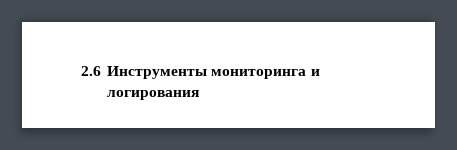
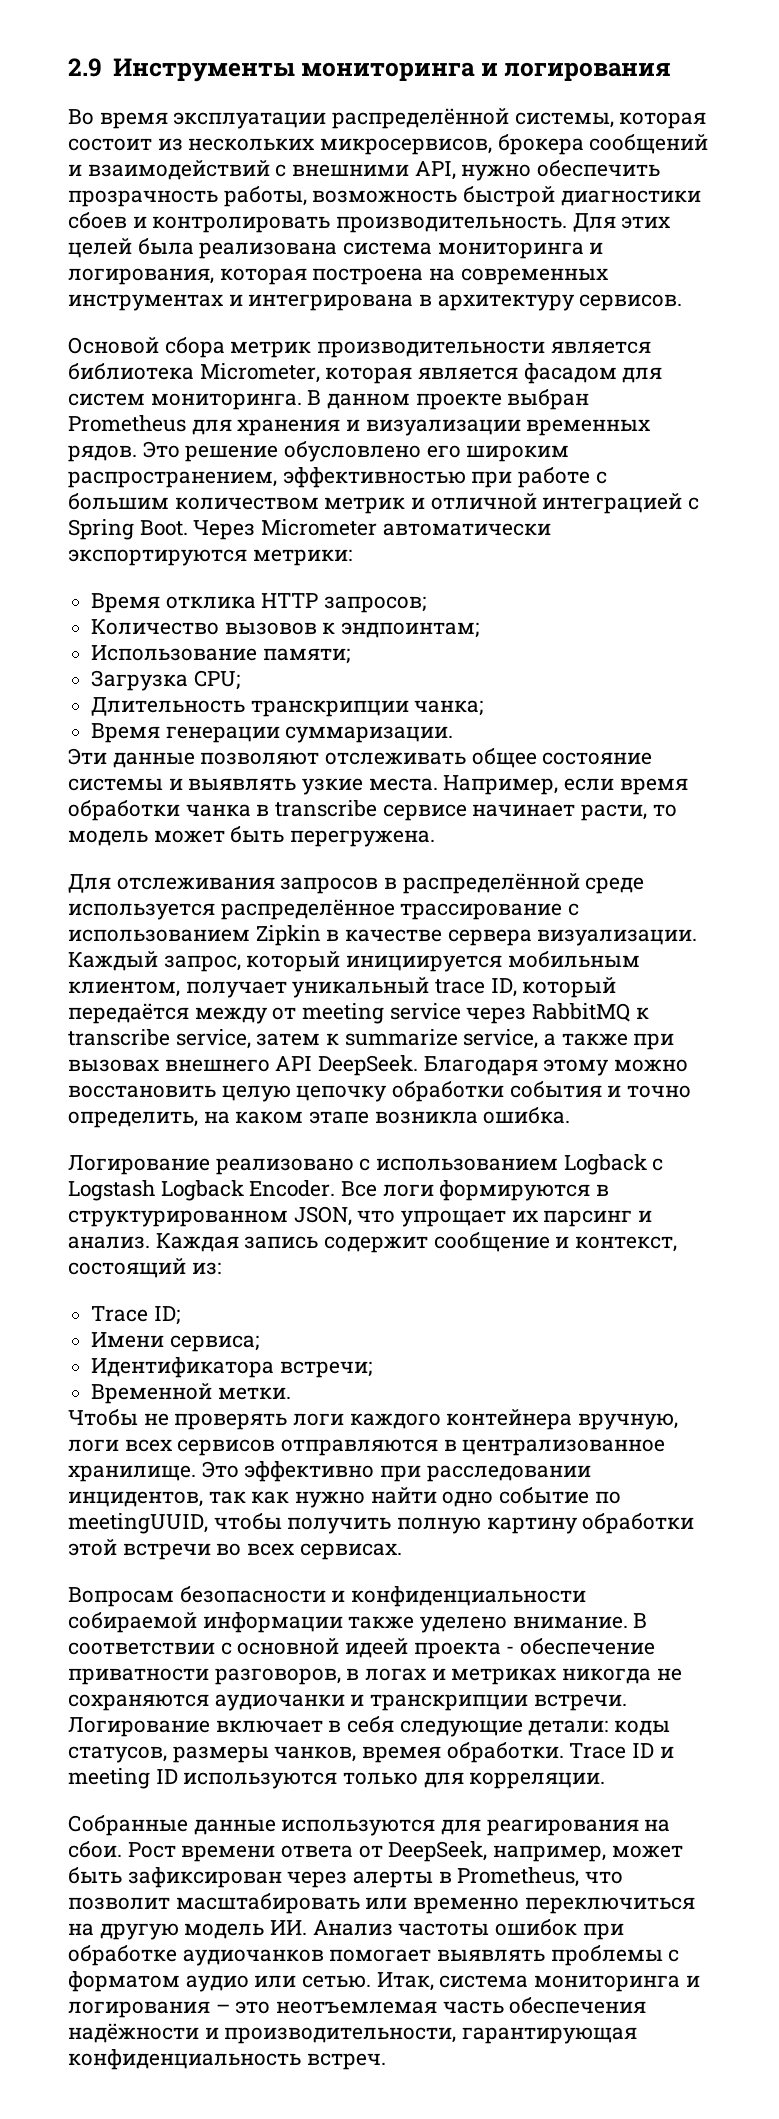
[81,66,101,76] 2.6 -> [68,58,102,77] 2.9
(200, 95) none -> [68,108,707,129] [68,134,709,155] [68,160,661,181] [68,186,701,207] [68,212,671,233] [68,238,604,259] [68,268,608,285] [68,294,683,311] [68,337,651,358] [68,363,663,384] [68,389,590,410] [68,415,651,436] [68,441,570,462] [68,467,607,488] [68,493,700,514] [68,519,551,540] [68,549,352,566] [91,593,427,613] [91,618,480,638] [91,645,350,664] [91,670,240,691] [91,697,484,717] [91,723,454,743] [68,748,653,768] [68,775,688,795] [68,800,677,821] [68,826,436,847] [68,873,645,894] [68,899,580,920] [68,925,698,946] [68,951,640,972] [68,977,617,998] [68,1003,649,1024] [68,1029,675,1050] [68,1055,689,1076] [68,1081,692,1102] [68,1107,571,1128] [68,1154,664,1175] [68,1180,610,1201] [68,1206,653,1227] [68,1232,678,1253] [68,1258,221,1278] [91,1306,180,1325] [91,1332,259,1352] [91,1357,372,1378] [91,1383,291,1404] [68,1409,679,1430] [68,1439,666,1456] [68,1461,591,1482] [68,1487,621,1508] [68,1513,695,1534] [68,1539,402,1560] [68,1586,587,1607] [68,1612,648,1633] [68,1638,656,1659] [68,1668,682,1685] [68,1694,627,1711] [68,1716,671,1737] [68,1742,674,1763] [68,1768,606,1789] [68,1815,671,1836] [68,1841,683,1862] [68,1867,624,1888] [68,1893,695,1914] [68,1919,624,1940] [68,1945,680,1966] [68,1971,700,1992] [68,1997,647,2018] [68,2023,638,2044] [68,2049,386,2070] // Во время эксплуатации распределённой системы, которая состоит из нескольких микросервисов, брокера сообщений и взаимодействий с внешними API, нужно обеспечить прозрачность работы, возможность быстрой диагностики сбоев и контролировать производительность. Для этих целей была реализована система мониторинга и логирования, которая построена на современных инструментах и интегрирована в архитектуру сервисов. // Основой сбора метрик производительности является библиотека Micrometer, которая является фасадом для систем мониторинга. В данном проекте выбран Prometheus для хранения и визуализации временных рядов. Это решение обусловлено его широким распространением, эффективностью при работе с большим количеством метрик и отличной интеграцией с Spring Boot. Через Micrometer автоматически экспортируются метрики: // Время отклика HTTP запросов; // Количество вызовов к эндпоинтам; // Использование памяти; // Загрузка CPU; // Длительность транскрипции чанка; // Время генерации суммаризации. // Эти данные позволяют отслеживать общее состояние системы и выявлять узкие места. Например, если время обработки чанка в transcribe сервисе начинает расти, то модель может быть перегружена. // Для отслеживания запросов в распределённой среде используется распределённое трассирование с использованием Zipkin в качестве сервера визуализации. Каждый запрос, который инициируется мобильным клиентом, получает уникальный trace ID, который передаётся между от meeting service через RabbitMQ к transcribe service, затем к summarize service, а также при вызовах внешнего API DeepSeek. Благодаря этому можно восстановить целую цепочку обработки события и точно определить, на каком этапе возникла ошибка. // Логирование реализовано с использованием Logback с Logstash Logback Encoder. Все логи формируются в структурированном JSON, что упрощает их парсинг и анализ. Каждая запись содержит сообщение и контекст, состоящий из: // Trace ID; // Имени сервиса; // Идентификатора встречи; // Временной метки. // Чтобы не проверять логи каждого контейнера вручную, логи всех сервисов отправляются в централизованное хранилище. Это эффективно при расследовании инцидентов, так как нужно найти одно событие по meetingUUID, чтобы получить полную картину обработки этой встречи во всех сервисах. // Вопросам безопасности и конфиденциальности собираемой информации также уделено внимание. В соответствии с основной идеей проекта - обеспечение приватности разговоров, в логах и метриках никогда не сохраняются аудиочанки и транскрипции встречи. Логирование включает в себя следующие детали: коды статусов, размеры чанков, времея обработки. Trace ID и meeting ID используются только для корреляции. // Собранные данные используются для реагирования на сбои. Рост времени ответа от DeepSeek, например, может быть зафиксирован через алерты в Prometheus, что позволит масштабировать или временно переключиться на другую модель ИИ. Анализ частоты ошибок при обработке аудиочанков помогает выявлять проблемы с форматом аудио или сетью. Итак, система мониторинга и логирования – это неотъемлемая часть обеспечения надёжности и производительности, гарантирующая конфиденциальность встреч.

